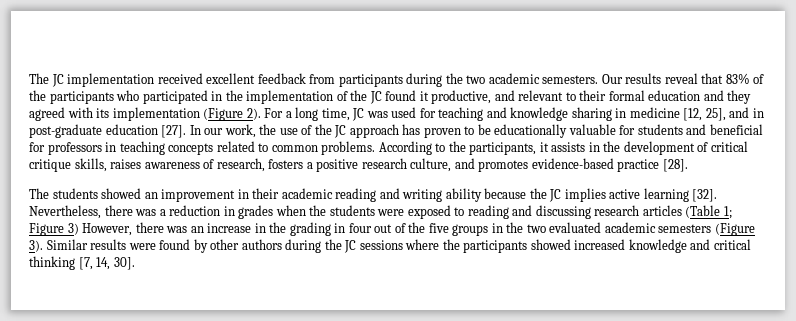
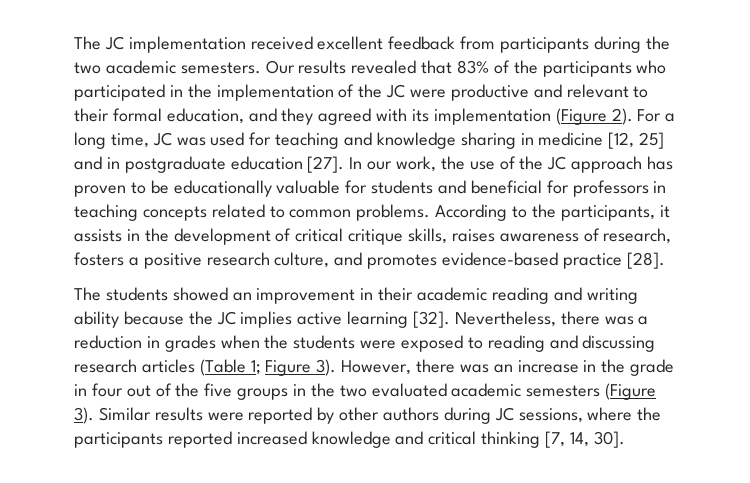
[664,73,698,84] reveal -> [351,60,417,74] revealed
[385,90,492,104] found it productive, -> [410,84,529,101] were productive
[648,90,701,101] education -> [166,108,244,124] education,
[705,108,726,121] 25], -> [639,132,665,149] 25]
[29,124,102,138] post-graduate -> [124,156,226,173] postgraduate
[67,223,79,235] 3) -> [316,359,337,376] 3).
[289,222,331,236] grading -> [630,359,675,376] grade
[159,239,191,250] found -> [248,407,313,424] reported
[324,239,403,253] the JC sessions -> [494,407,583,423] JC sessions,
[530,239,571,250] showed -> [167,431,232,448] reported

